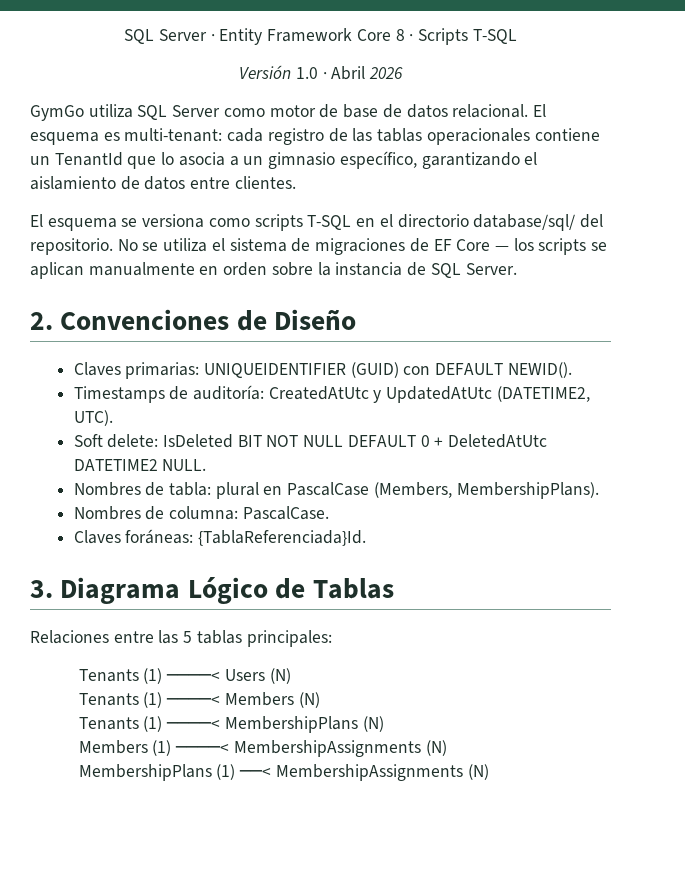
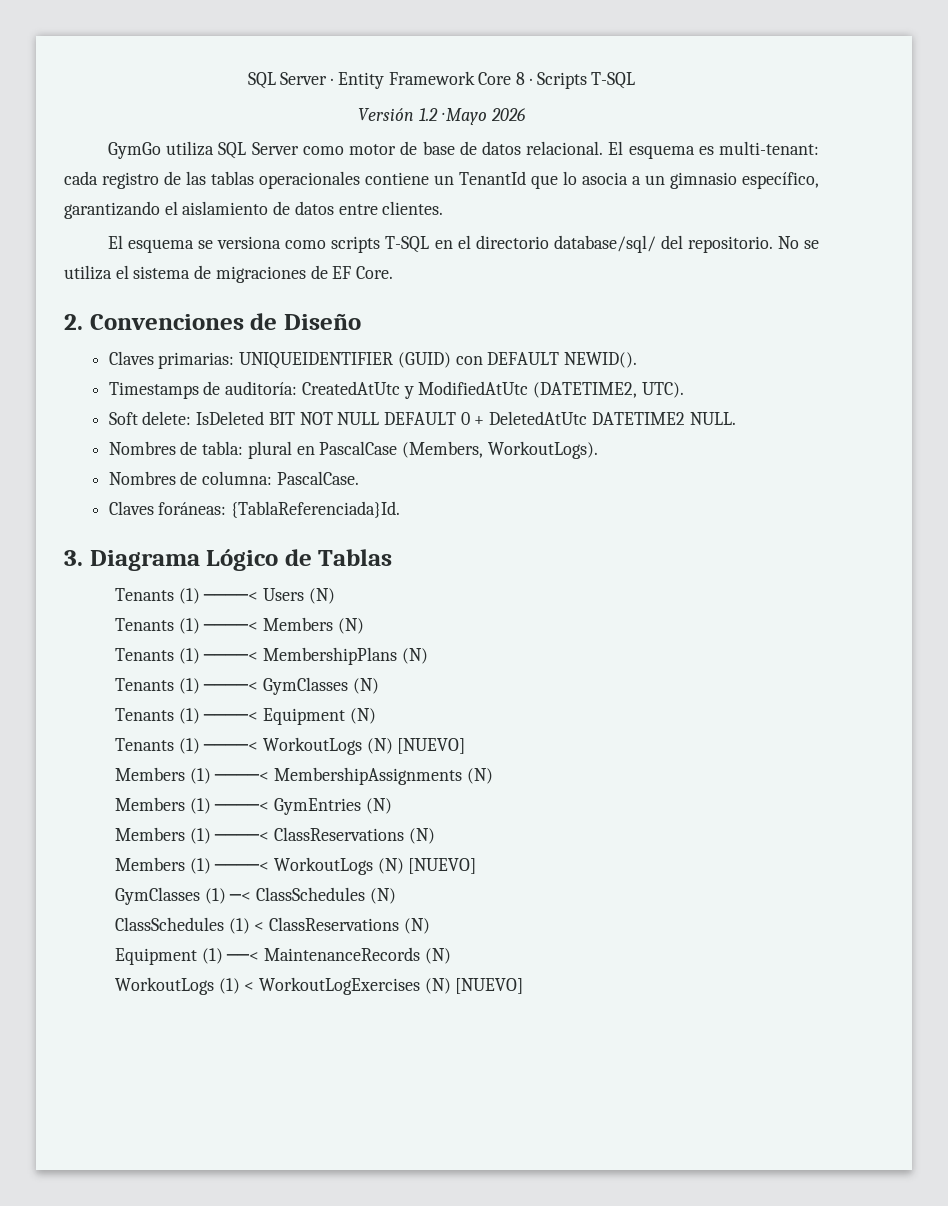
[295,66,366,80] 1.0 · Abril -> [418,108,488,125] 1.2 · Mayo
[456,238,608,255] [30,262,517,279] Core — los scripts se aplican manualmente en orden sobre la instancia de SQL Server. -> [356,266,394,279] Core.
[386,386,493,403] UpdatedAtUtc -> [418,381,529,395] ModifiedAtUtc
[456,482,599,499] MembershipPlans). -> [487,441,598,459] WorkoutLogs).
[30,630,332,647] // Relaciones entre las 5 tablas principales: -> (393, 557) none
(384, 724) none -> [114,677,379,695] [114,708,376,725] [114,737,466,755] // Tenants (1) ────< GymClasses (N) // Tenants (1) ────< Equipment (N) // Tenants (1) ────< WorkoutLogs (N) [NUEVO]
[78,764,212,781] MembershipPlans -> [114,797,392,815] [114,827,435,844] [114,857,477,875] [114,887,396,905] [114,917,430,934] [114,948,197,965] Members (1) ────< GymEntries (N) // Members (1) ────< ClassReservations (N) // Members (1) ────< WorkoutLogs (N) [NUEVO] // GymClasses (1) ─< ClassSchedules (N) // ClassSchedules (1) < ClassReservations (N) // Equipment
[275,764,489,781] MembershipAssignments (N) -> [263,947,451,964] [114,977,524,995] MaintenanceRecords (N) // WorkoutLogs (1) < WorkoutLogExercises (N) [NUEVO]

